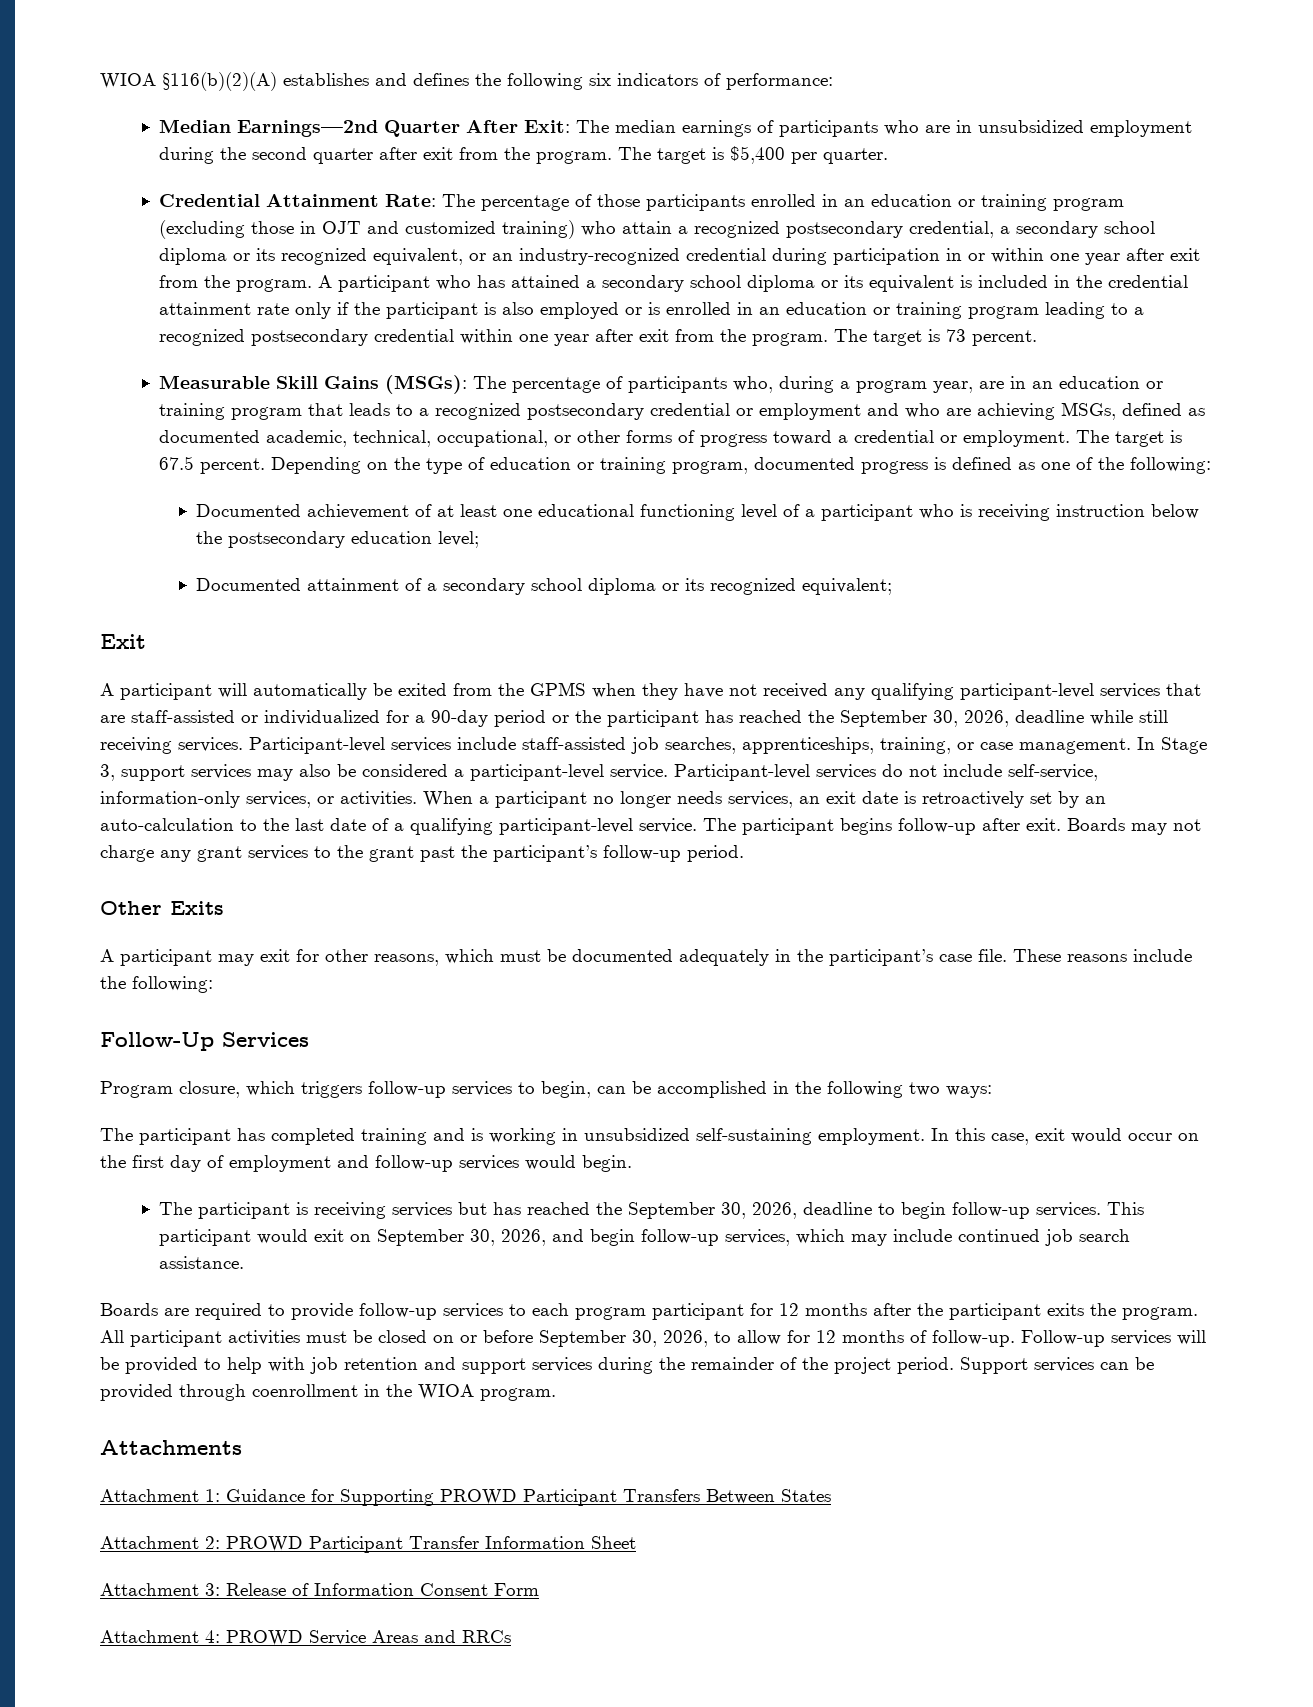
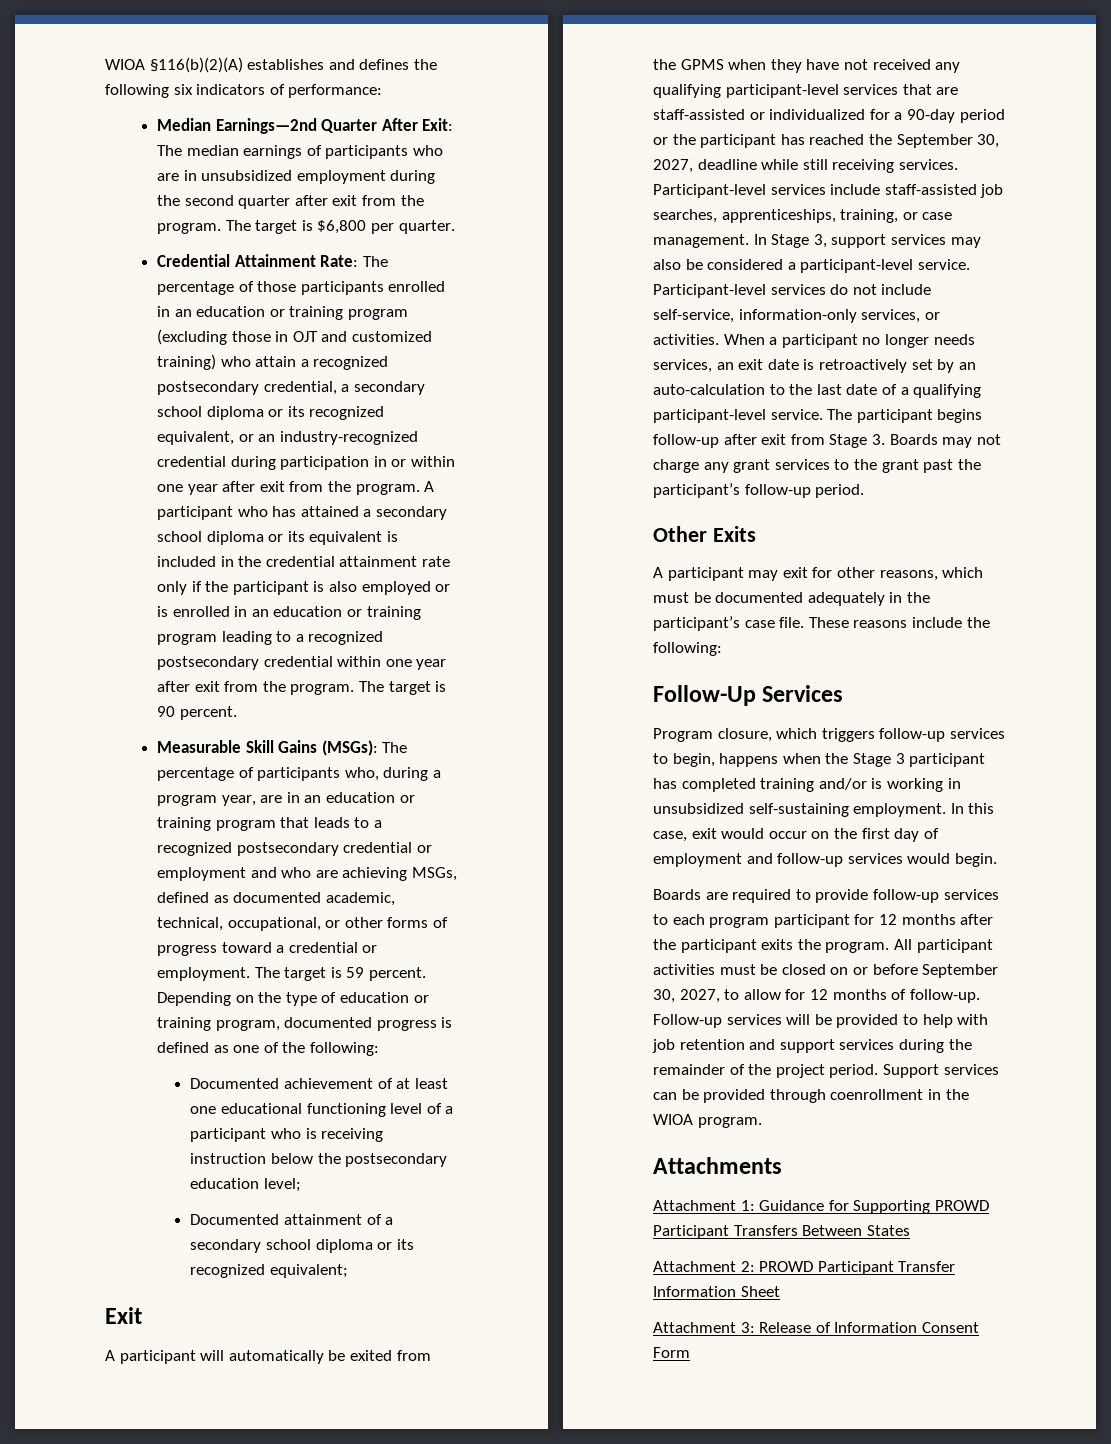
[729,146,785,164] $5,400 -> [317,220,367,234] $6,800
[945,329,966,342] 73 -> [157,706,176,717] 90
[158,456,194,470] 67.5 -> [346,967,365,978] 59
[964,710,1009,727] 2026, -> [653,159,693,173] 2027,
[1026,818,1061,831] exit. -> [761,434,885,448] exit from Stage 3.
[597,1081,992,1098] [100,1128,133,1141] can be accomplished in the following two ways: // The -> [719,753,905,767] happens when the Stage 3
[433,1128,465,1141] and -> [818,778,867,790] and/or
[158,1202,1144,1219] [158,1229,1130,1246] [158,1256,244,1269] // The participant is receiving services but has reached the September 30, 2026, deadline to begin follow-up services. This participant would exit on September 30, 2026, and begin follow-up services, which may include continued job search assistance. -> (997, 860) none
[663,1330,708,1347] 2026, -> [679,989,720,1003] 2027,
[100,1630,511,1646] // Attachment 4: PROWD Service Areas and RRCs -> (690, 1352) none

